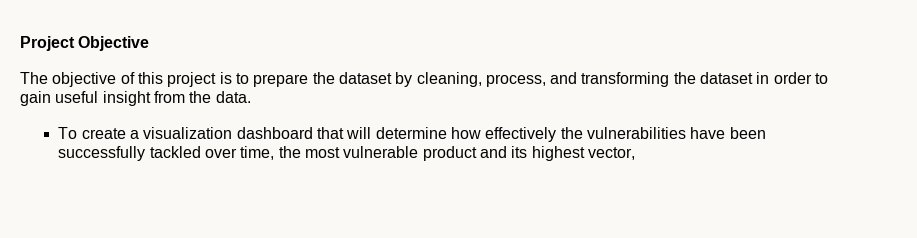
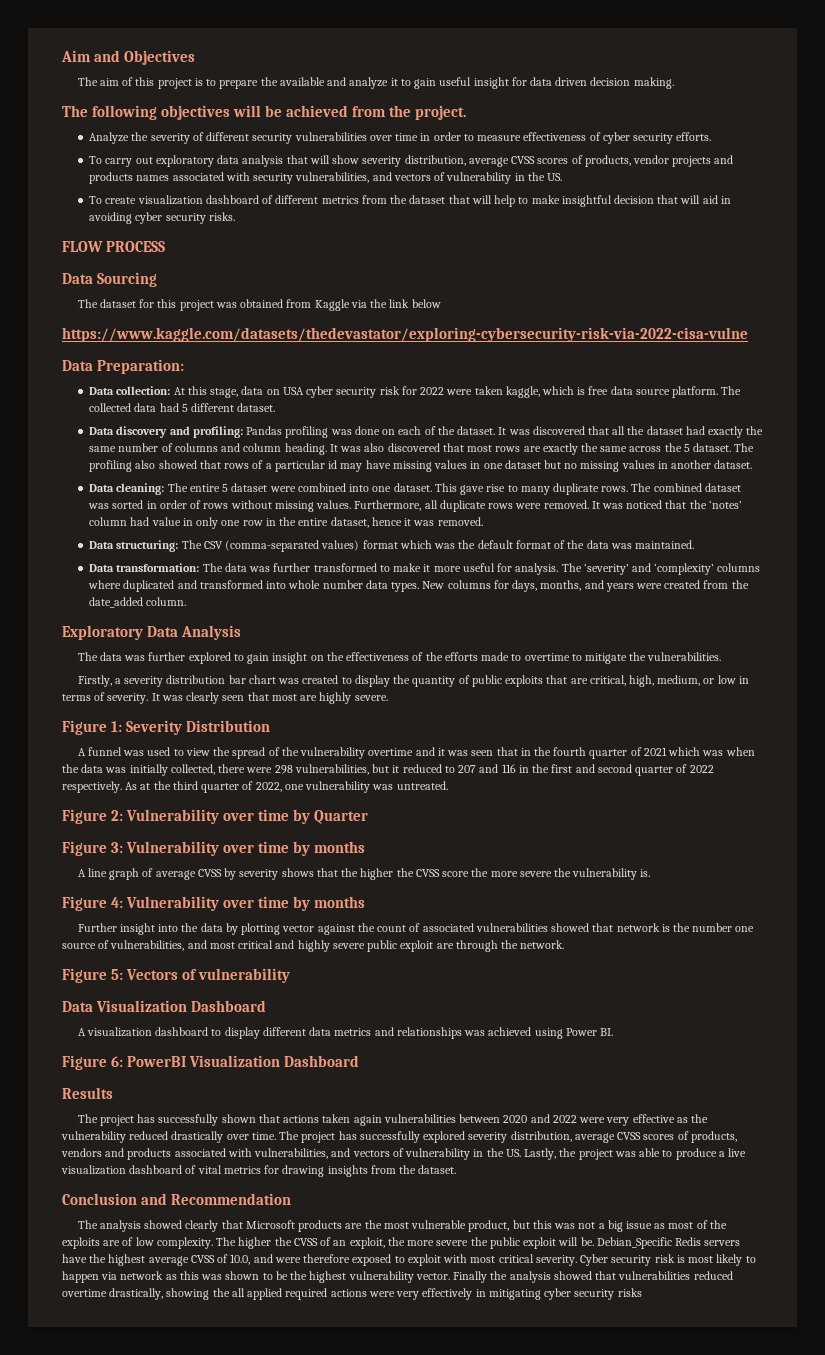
[20,36,150,51] [20,72,117,87] Project Objective // The objective -> [61,50,196,65] [77,77,119,86] Aim and Objectives // The aim
[338,72,829,87] [20,91,251,106] dataset by cleaning, process, and transforming the dataset in order to gain useful insight from the data. -> [279,77,674,89] [62,105,467,120] [89,132,712,144] [89,155,734,167] [89,172,563,184] available and analyze it to gain useful insight for data driven decision making. // The following objectives will be achieved from the project. // Analyze the severity of different security vulnerabilities over time in order to measure effectiveness of cyber security efforts. // To carry out exploratory data analysis that will show severity distribution, average CVSS scores of products, vendor projects and products names associated with security vulnerabilities, and vectors of vulnerability in the US.
[130,127,766,142] [58,146,635,161] a visualization dashboard that will determine how effectively the vulnerabilities have been successfully tackled over time, the most vulnerable product and its highest vector, -> [137,195,731,207] [89,212,235,224] [62,241,166,252] [62,272,158,287] [77,299,441,311] [62,327,748,342] [62,359,185,374] [89,386,742,398] [89,403,276,412] [89,426,764,438] [89,443,755,455] [89,460,753,472] [89,483,741,495] [88,500,742,512] [89,517,483,529] [89,540,694,552] [89,563,761,575] [88,580,749,592] [89,597,187,608] [62,625,242,640] [77,652,722,664] [77,675,749,687] [62,692,388,704] [62,720,271,735] [77,747,755,759] [62,764,714,776] [62,781,448,793] [62,809,369,824] [62,841,366,856] [77,868,651,880] [62,896,366,911] [77,923,755,935] [62,940,565,952] [62,968,291,983] [62,1000,267,1012] [77,1027,614,1039] [62,1055,360,1070] [62,1087,113,1099] [77,1114,708,1126] [61,1131,737,1143] [61,1148,747,1160] [61,1165,457,1177] [62,1193,292,1205] [77,1220,727,1232] [62,1237,741,1249] [62,1254,756,1266] [62,1271,733,1283] [62,1288,642,1300] visualization dashboard of different metrics from the dataset that will help to make insightful decision that will aid in avoiding cyber security risks. // FLOW PROCESS // Data Sourcing // The dataset for this project was obtained from Kaggle via the link below // https://www.kaggle.com/datasets/thedevastator/exploring-cybersecurity-risk-via-2022-cisa-vulne // Data Preparation: // Data collection: At this stage, data on USA cyber security risk for 2022 were taken kaggle, which is free data source platform. The collected data had 5 different dataset. // Data discovery and profiling: Pandas profiling was done on each of the dataset. It was discovered that all the dataset had exactly the same number of columns and column heading. It was also discovered that most rows are exactly the same across the 5 dataset. The profiling also showed that rows of a particular id may have missing values in one dataset but no missing values in another dataset. // Data cleaning: The entire 5 dataset were combined into one dataset. This gave rise to many duplicate rows. The combined dataset was sorted in order of rows without missing values. Furthermore, all duplicate rows were removed. It was noticed that the ‘notes’ column had value in only one row in the entire dataset, hence it was removed. // Data structuring: The CSV (comma-separated values) format which was the default format of the data was maintained. // Data transformation: The data was further transformed to make it more useful for analysis. The ‘severity’ and ‘complexity’ columns where duplicated and transformed into whole number data types. New columns for days, months, and years were created from the date_added column. // Exploratory Data Analysis // The data was further explored to gain insight on the effectiveness of the efforts made to overtime to mitigate the vulnerabilities. // Firstly, a severity distribution bar chart was created to display the quantity of public exploits that are critical, high, medium, or low in terms of severity. It was clearly seen that most are highly severe. // Figure 1: Severity Distribution // A funnel was used to view the spread of the vulnerability overtime and it was seen that in the fourth quarter of 2021 which was when the data was initially collected, there were 298 vulnerabilities, but it reduced to 207 and 116 in the first and second quarter of 2022 respectively. As at the third quarter of 2022, one vulnerability was untreated. // Figure 2: Vulnerability over time by Quarter // Figure 3: Vulnerability over time by months // A line graph of average CVSS by severity shows that the higher the CVSS score the more severe the vulnerability is. // Figure 4: Vulnerability over time by months // Further insight into the data by plotting vector against the count of associated vulnerabilities showed that network is the number one source of vulnerabilities, and most critical and highly severe public exploit are through the network. // Figure 5: Vectors of vulnerability // Data Visualization Dashboard // A visualization dashboard to display different data metrics and relationships was achieved using Power BI. // Figure 6: PowerBI Visualization Dashboard // Results // The project has successfully shown that actions taken again vulnerabilities between 2020 and 2022 were very effective as the vulnerability reduced drastically over time. The project has successfully explored severity distribution, average CVSS scores of products, vendors and products associated with vulnerabilities, and vectors of vulnerability in the US. Lastly, the project was able to produce a live visualization dashboard of vital metrics for drawing insights from the dataset. // Conclusion and Recommendation // The analysis showed clearly that Microsoft products are the most vulnerable product, but this was not a big issue as most of the exploits are of low complexity. The higher the CVSS of an exploit, the more severe the public exploit will be. Debian_Specific Redis servers have the highest average CVSS of 10.0, and were therefore exposed to exploit with most critical severity. Cyber security risk is most likely to happen via network as this was shown to be the highest vulnerability vector. Finally the analysis showed that vulnerabilities reduced overtime drastically, showing the all applied required actions were very effectively in mitigating cyber security risks

